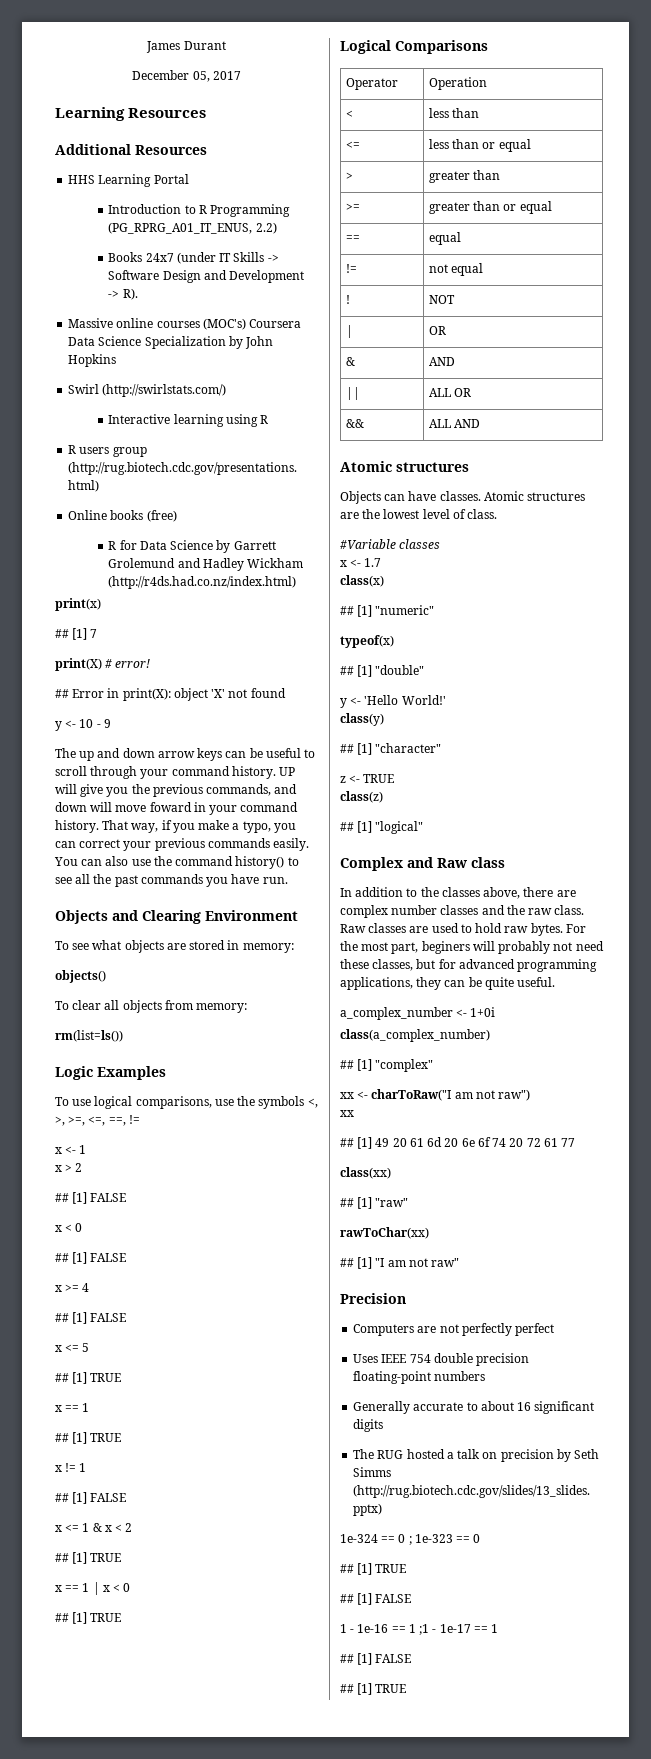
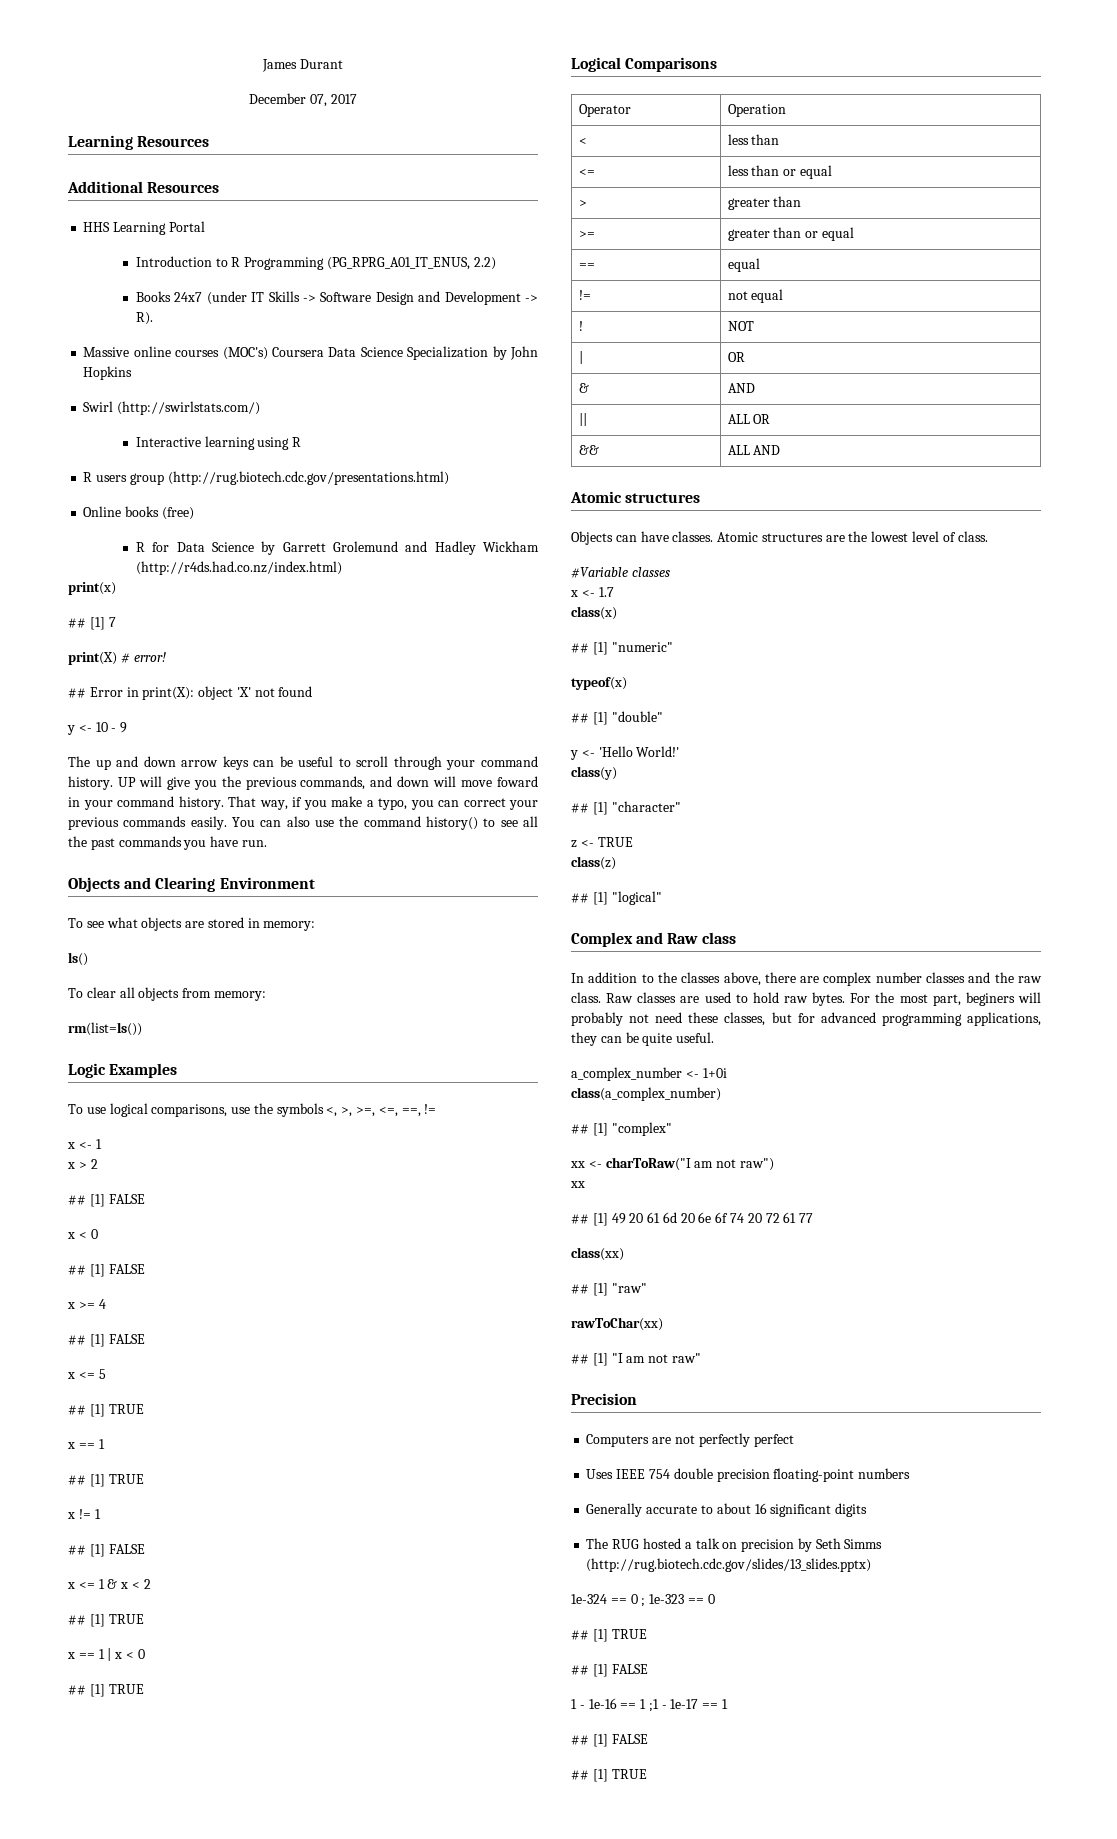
[192,71,210,82] 05, -> [310,94,327,107] 07,
[55,970,106,983] objects() -> [68,952,88,966] ls()

